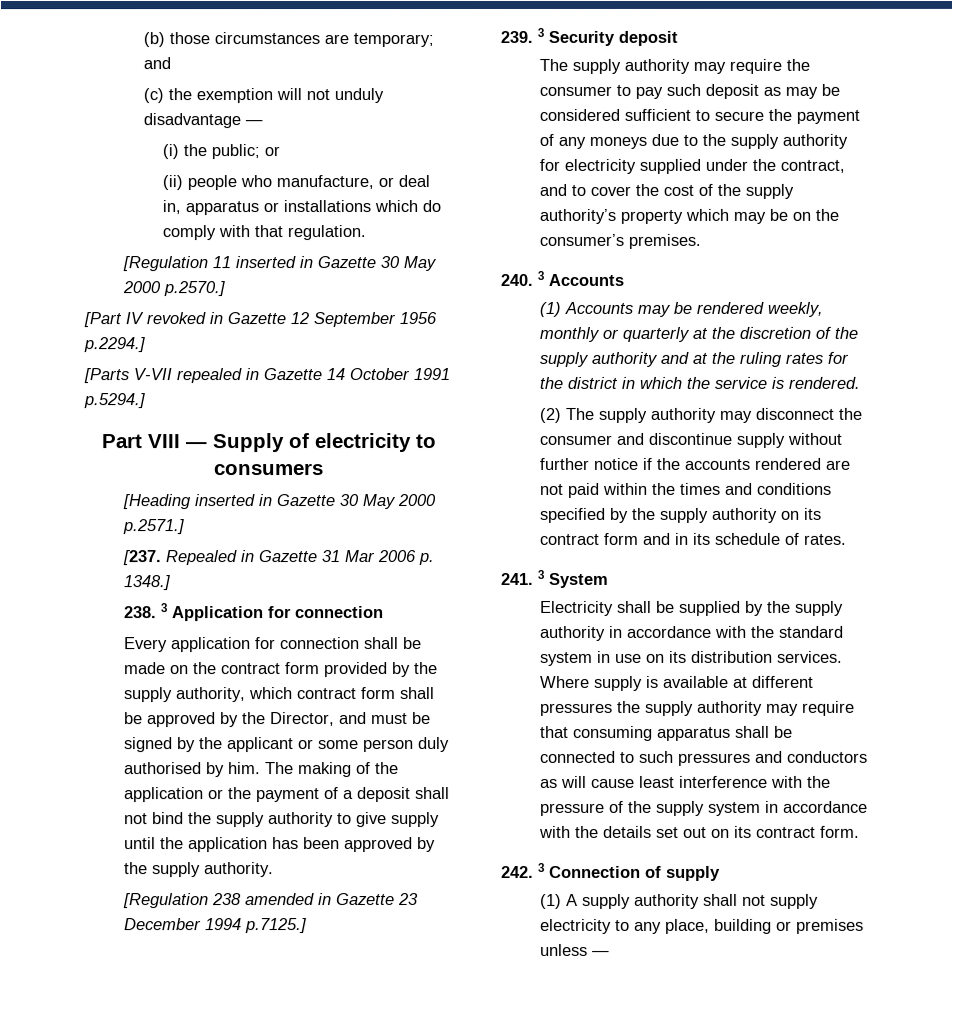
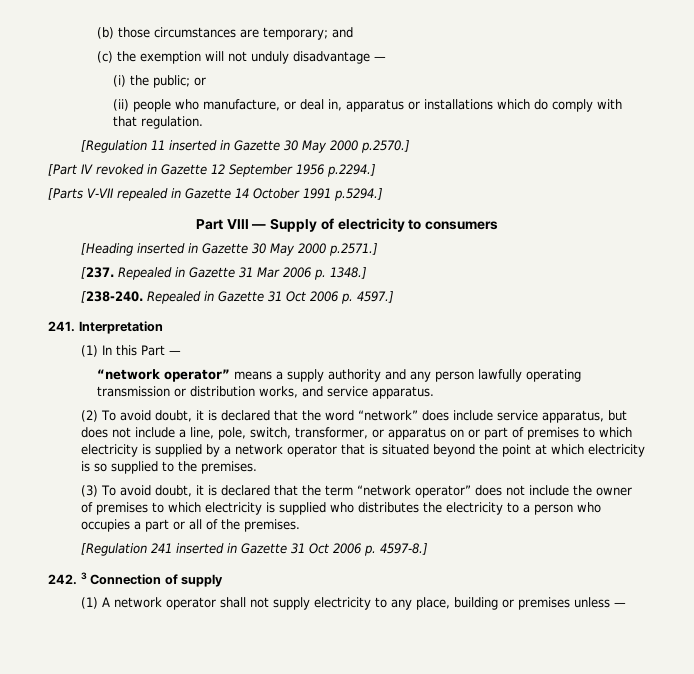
[124,603,385,622] [124,637,423,653] [124,662,439,678] [124,687,436,703] [124,712,432,728] [124,737,451,753] [124,762,400,778] [124,787,451,803] [124,812,441,828] [124,837,437,853] [124,862,275,878] [123,893,420,909] [124,918,308,934] [500,27,678,46] [539,58,811,74] [539,83,841,99] [539,108,861,124] [539,133,849,149] [539,158,846,174] [539,183,795,199] [539,208,840,224] [539,233,702,249] [500,270,624,286] [539,301,824,317] [539,326,859,342] [539,351,850,367] [539,376,861,389] [539,407,863,423] [539,432,843,448] [539,457,851,470] [539,482,832,498] [539,507,823,523] [540,532,848,545] [501,569,609,588] [540,600,845,616] [540,625,845,641] [540,650,844,666] [540,675,815,691] [540,700,856,716] [540,725,794,741] [540,750,869,766] [540,775,832,788] [540,800,869,816] [539,825,861,838] 238. 3 Application for connection // Every application for connection shall be made on the contract form provided by the supply authority, which contract form shall be approved by the Director, and must be signed by the applicant or some person duly authorised by him. The making of the application or the payment of a deposit shall not bind the supply authority to give supply until the application has been approved by the supply authority. // [Regulation 238 amended in Gazette 23 December 1994 p.7125.] // 239. 3 Security deposit // The supply authority may require the consumer to pay such deposit as may be considered sufficient to secure the payment of any moneys due to the supply authority for electricity supplied under the contract, and to cover the cost of the supply authority’s property which may be on the consumer’s premises. // 240. 3 Accounts // (1) Accounts may be rendered weekly, monthly or quarterly at the discretion of the supply authority and at the ruling rates for the district in which the service is rendered. // (2) The supply authority may disconnect the consumer and discontinue supply without further notice if the accounts rendered are not paid within the times and conditions specified by the supply authority on its contract form and in its schedule of rates. // 241. 3 System // Electricity shall be supplied by the supply authority in accordance with the standard system in use on its distribution services. Where supply is available at different pressures the supply authority may require that consuming apparatus shall be connected to such pressures and conductors as will cause least interference with the pressure of the supply system in accordance with the details set out on its contract form. -> [80,291,394,304] [48,321,163,334] [80,345,181,357] [96,369,581,382] [96,386,434,399] [80,410,627,423] [80,427,632,440] [80,444,645,457] [80,461,257,474] [80,485,632,498] [80,502,601,515] [80,519,300,532] [80,543,428,556] [238-240. Repealed in Gazette 31 Oct 2006 p. 4597.] // 241. Interpretation // (1) In this Part — // “network operator” means a supply authority and any person lawfully operating transmission or distribution works, and service apparatus. // (2) To avoid doubt, it is declared that the word “network” does include service apparatus, but does not include a line, pole, switch, transformer, or apparatus on or part of premises to which electricity is supplied by a network operator that is situated beyond the point at which electricity is so supplied to the premises. // (3) To avoid doubt, it is declared that the term “network operator” does not include the owner of premises to which electricity is supplied who distributes the electricity to a person who occupies a part or all of the premises. // [Regulation 241 inserted in Gazette 31 Oct 2006 p. 4597-8.]
[582,893,701,909] supply authority -> [113,597,216,610] network operator

